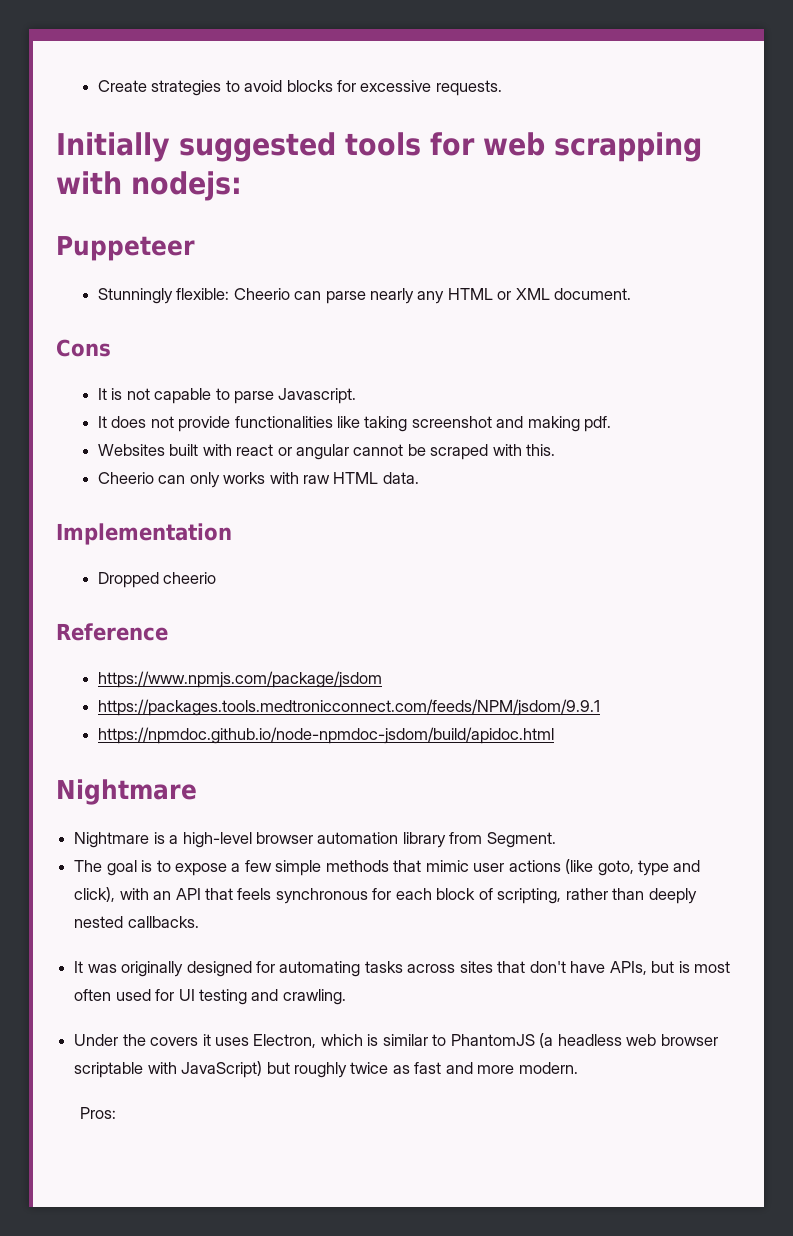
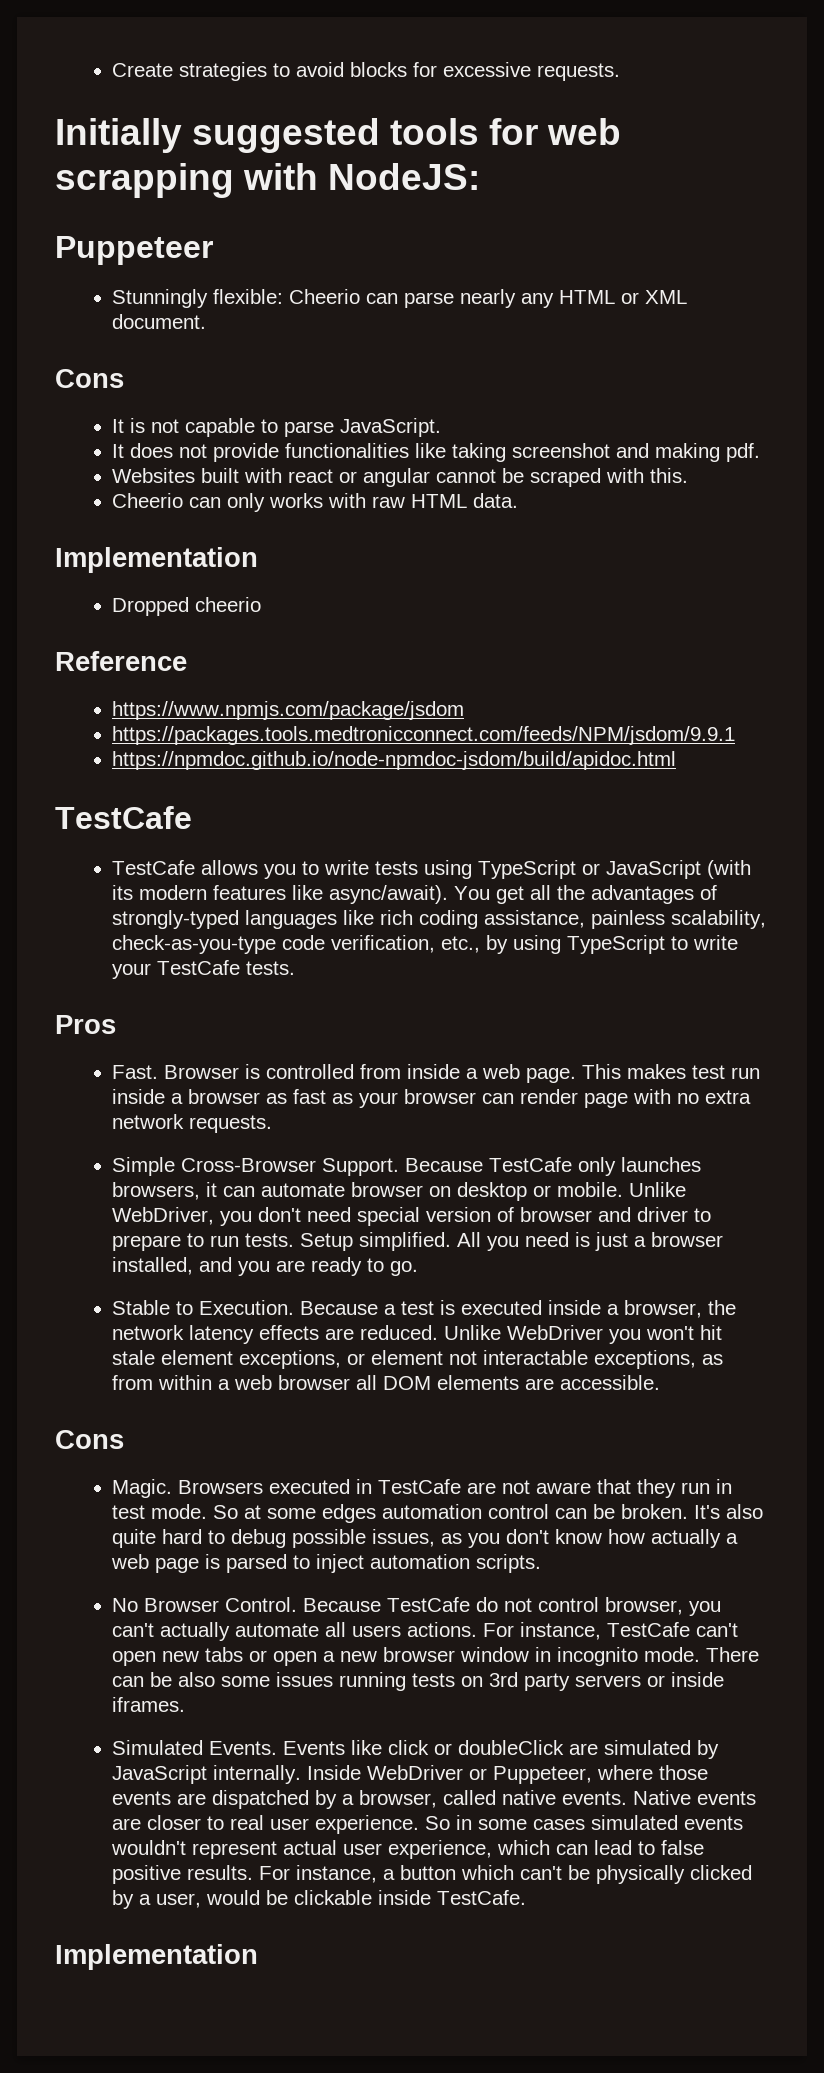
[131,171,242,201] nodejs: -> [328,163,480,190] NodeJS:
[278,388,357,404] Javascript. -> [340,418,442,437] JavaScript.
[56,779,197,805] [74,832,556,848] [74,859,701,876] [74,887,697,904] [74,916,199,928] [74,961,730,977] [74,989,346,1005] [74,1033,718,1048] [74,1061,578,1078] [79,1107,116,1119] Nightmare // Nightmare is a high-level browser automation library from Segment. // The goal is to expose a few simple methods that mimic user actions (like goto, type and click), with an API that feels synchronous for each block of scripting, rather than deeply nested callbacks. // It was originally designed for automating tasks across sites that don't have APIs, but is most often used for UI testing and crawling. // Under the covers it uses Electron, which is similar to PhantomJS (a headless web browser scriptable with JavaScript) but roughly twice as fast and more modern. // Pros: -> [55,806,192,829] [112,860,752,879] [112,885,718,904] [112,910,767,929] [112,935,739,954] [112,960,296,979] [55,1015,116,1034] [112,1064,761,1083] [112,1089,752,1108] [112,1114,273,1133] [112,1157,702,1176] [112,1182,687,1201] [112,1207,712,1226] [112,1232,724,1251] [112,1257,419,1276] [112,1300,737,1318] [112,1325,723,1344] [112,1350,724,1369] [112,1375,661,1390] [55,1430,124,1449] [112,1479,733,1498] [112,1504,764,1523] [112,1529,739,1548] [111,1554,542,1573] [112,1597,722,1616] [112,1622,739,1641] [112,1647,760,1666] [112,1672,725,1691] [112,1697,186,1712] [112,1740,720,1759] [112,1765,709,1784] [112,1790,757,1809] [112,1815,744,1834] [111,1840,705,1859] [112,1865,753,1884] [112,1890,527,1909] [55,1944,258,1970] TestCafe // TestCafe allows you to write tests using TypeScript or JavaScript (with its modern features like async/await). You get all the advantages of strongly-typed languages like rich coding assistance, painless scalability, check-as-you-type code verification, etc., by using TypeScript to write your TestCafe tests. // Pros // Fast. Browser is controlled from inside a web page. This makes test run inside a browser as fast as your browser can render page with no extra network requests. // Simple Cross-Browser Support. Because TestCafe only launches browsers, it can automate browser on desktop or mobile. Unlike WebDriver, you don't need special version of browser and driver to prepare to run tests. Setup simplified. All you need is just a browser installed, and you are ready to go. // Stable to Execution. Because a test is executed inside a browser, the network latency effects are reduced. Unlike WebDriver you won't hit stale element exceptions, or element not interactable exceptions, as from within a web browser all DOM elements are accessible. // Cons // Magic. Browsers executed in TestCafe are not aware that they run in test mode. So at some edges automation control can be broken. It's also quite hard to debug possible issues, as you don't know how actually a web page is parsed to inject automation scripts. // No Browser Control. Because TestCafe do not control browser, you can't actually automate all users actions. For instance, TestCafe can't open new tabs or open a new browser window in incognito mode. There can be also some issues running tests on 3rd party servers or inside iframes. // Simulated Events. Events like click or doubleClick are simulated by JavaScript internally. Inside WebDriver or Puppeteer, where those events are dispatched by a browser, called native events. Native events are closer to real user experience. So in some cases simulated events wouldn't represent actual user experience, which can lead to false positive results. For instance, a button which can't be physically clicked by a user, would be clickable inside TestCafe. // Implementation

